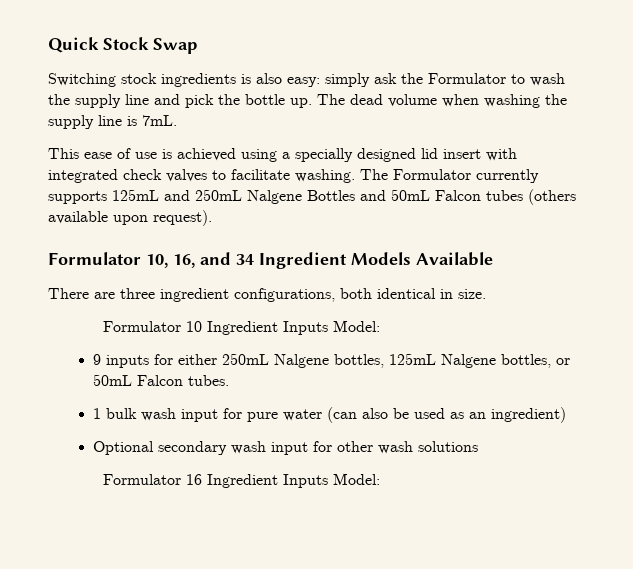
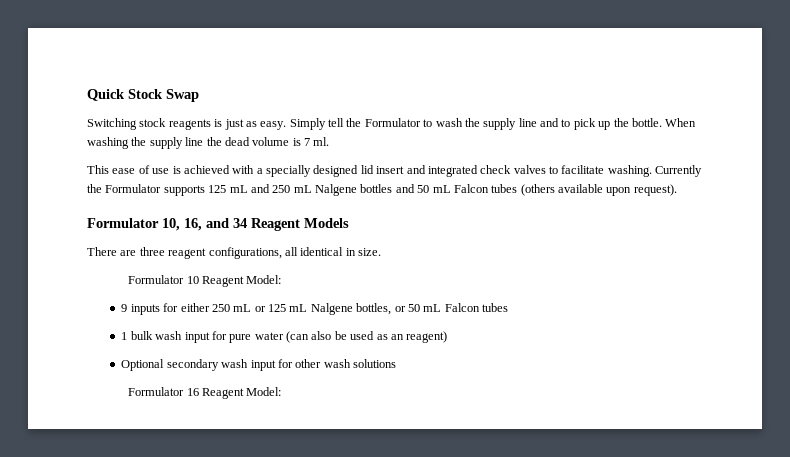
[161,73,397,87] ingredients is also easy: simply ask -> [168,118,344,130] reagents is just as easy. Simply tell
[185,94,567,108] [48,115,177,129] pick the bottle up. The dead volume when washing the supply line is 7mL. -> [561,118,697,130] [87,137,330,149] to pick up the bottle. When washing the supply line the dead volume is 7 ml.
[241,149,277,162] using -> [232,165,255,174] with
[486,148,517,161] with -> [406,165,426,174] and
[360,169,539,183] [48,189,430,204] The Formulator currently supports 125mL and 250mL Nalgene Bottles and 50mL -> [655,165,703,177] [87,184,451,196] Currently the Formulator supports 125 mL and 250 mL Nalgene bottles and 50 mL
[259,252,347,269] Ingredient -> [251,218,300,231] Reagent
[416,252,493,266] Available -> (349, 223) none
[160,288,372,302] ingredient configurations, both -> [168,247,298,259] reagent configurations, all
[206,321,328,335] Ingredient Inputs -> [202,276,245,287] Reagent
[221,353,570,368] [92,374,229,386] 250mL Nalgene bottles, 125mL Nalgene bottles, or 50mL Falcon tubes. -> [211,303,509,315] 250 mL or 125 mL Nalgene bottles, or 50 mL Falcon tubes
[490,407,566,423] ingredient) -> [406,331,448,343] reagent)
[206,474,328,488] Ingredient Inputs -> [202,388,245,399] Reagent

